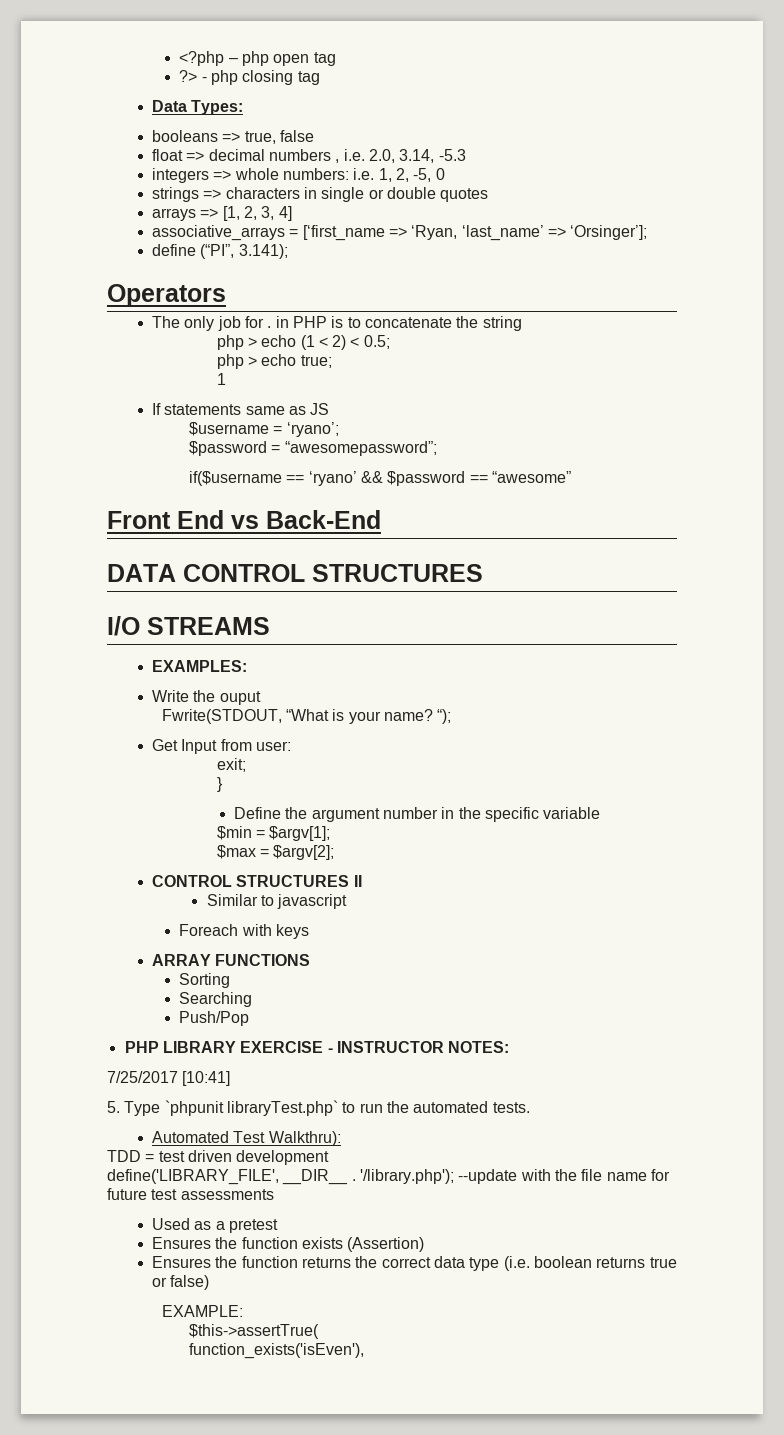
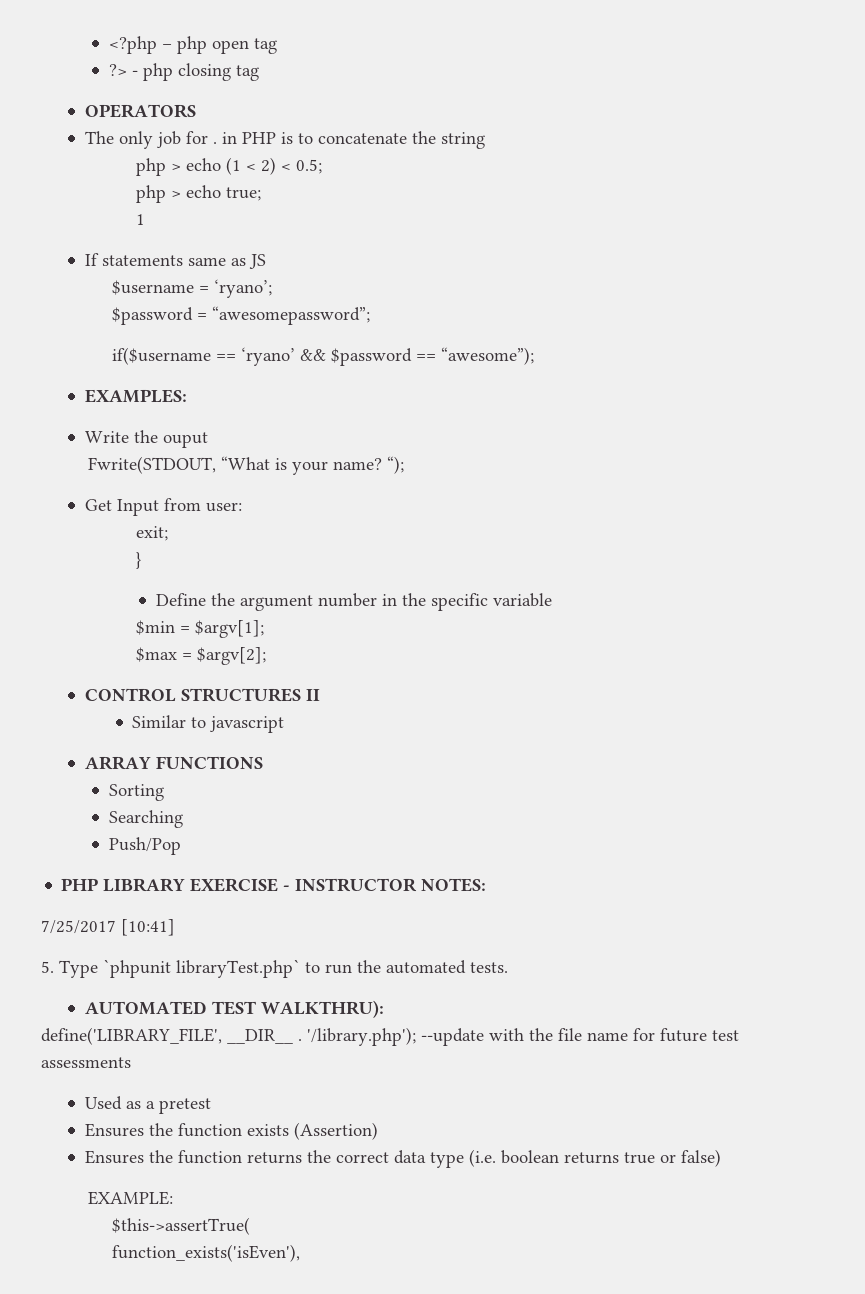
[151,100,244,115] [151,130,314,144] [151,149,466,163] [151,168,445,183] [151,187,489,202] [151,206,292,221] [151,225,648,241] [151,244,288,259] [107,284,226,307] Data Types: // booleans => true, false // float => decimal numbers , i.e. 2.0, 3.14, -5.3 // integers => whole numbers: i.e. 1, 2, -5, 0 // strings => characters in single or double quotes // arrays => [1, 2, 3, 4] // associative_arrays = [‘first_name => ‘Ryan, ‘last_name’ => ‘Orsinger’]; // define (“PI”, 3.141); // Operators -> [85,104,197,118] OPERATORS
[492,471,572,483] [107,510,381,529] [107,564,483,582] [107,616,270,636] “awesome” // Front End vs Back-End // DATA CONTROL STRUCTURES // I/O STREAMS -> [440,347,534,365] “awesome”);
[179,924,310,939] // Foreach with keys -> (285, 724) none
[151,1131,341,1146] [107,1150,330,1165] Automated Test Walkthru): // TDD = test driven development -> [85,1000,385,1018] AUTOMATED TEST WALKTHRU):

